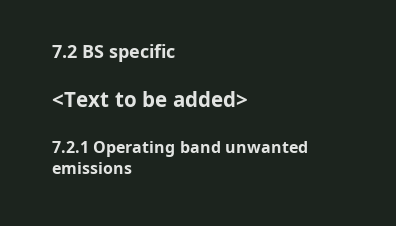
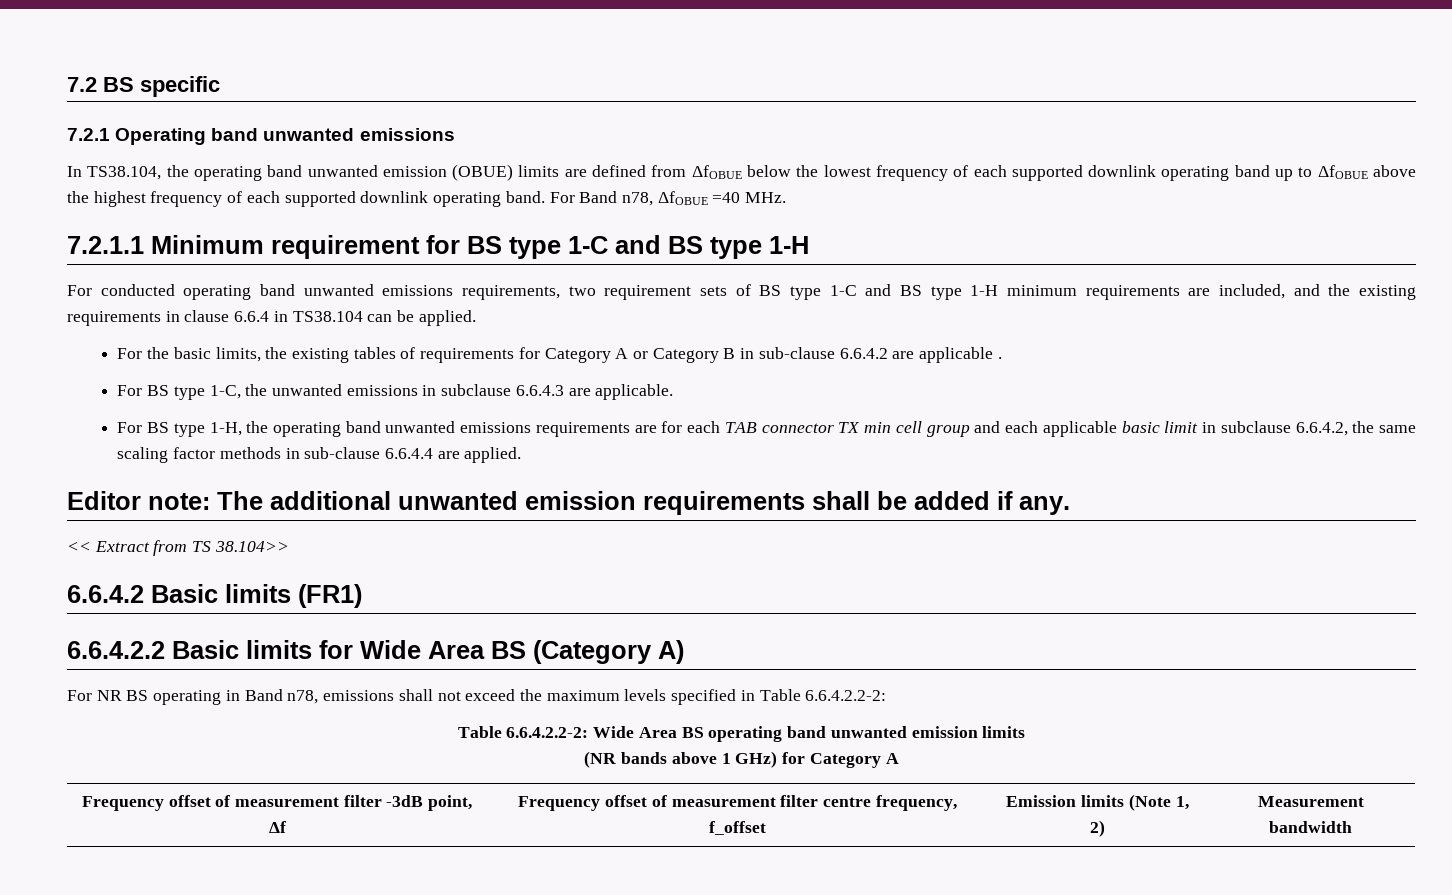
[52,91,248,107] // <Text to be added> -> (220, 86) none
(132, 168) none -> [67,164,1416,181] [67,191,787,207] [67,235,809,259] [67,284,1416,300] [67,310,476,326] [117,347,1002,363] [117,384,674,400] [117,421,1417,437] [117,447,522,463] [67,491,1070,515] [67,540,289,556] [67,584,362,608] [67,640,684,664] [67,689,887,705] [457,726,1026,742] [584,751,899,768] [81,795,473,811] [268,821,286,833] [518,795,957,811] [709,821,766,835] [1006,794,1189,811] [1090,820,1105,837] [1257,796,1364,807] [1269,821,1352,833] // In TS38.104, the operating band unwanted emission (OBUE) limits are defined from ΔfOBUE below the lowest frequency of each supported downlink operating band up to ΔfOBUE above the highest frequency of each supported downlink operating band. For Band n78, ΔfOBUE =40 MHz. // 7.2.1.1 Minimum requirement for BS type 1-C and BS type 1-H // For conducted operating band unwanted emissions requirements, two requirement sets of BS type 1-C and BS type 1-H minimum requirements are included, and the existing requirements in clause 6.6.4 in TS38.104 can be applied. // For the basic limits, the existing tables of requirements for Category A or Category B in sub-clause 6.6.4.2 are applicable . // For BS type 1-C, the unwanted emissions in subclause 6.6.4.3 are applicable. // For BS type 1-H, the operating band unwanted emissions requirements are for each TAB connector TX min cell group and each applicable basic limit in subclause 6.6.4.2, the same scaling factor methods in sub-clause 6.6.4.4 are applied. // Editor note: The additional unwanted emission requirements shall be added if any. // << Extract from TS 38.104>> // 6.6.4.2 Basic limits (FR1) // 6.6.4.2.2 Basic limits for Wide Area BS (Category A) // For NR BS operating in Band n78, emissions shall not exceed the maximum levels specified in Table 6.6.4.2.2-2: // Table 6.6.4.2.2-2: Wide Area BS operating band unwanted emission limits // (NR bands above 1 GHz) for Category A // Frequency offset of measurement filter -3dB point, Δf | Frequency offset of measurement filter centre frequency, f_offset | Emission limits (Note 1, 2) | Measurement bandwidth

